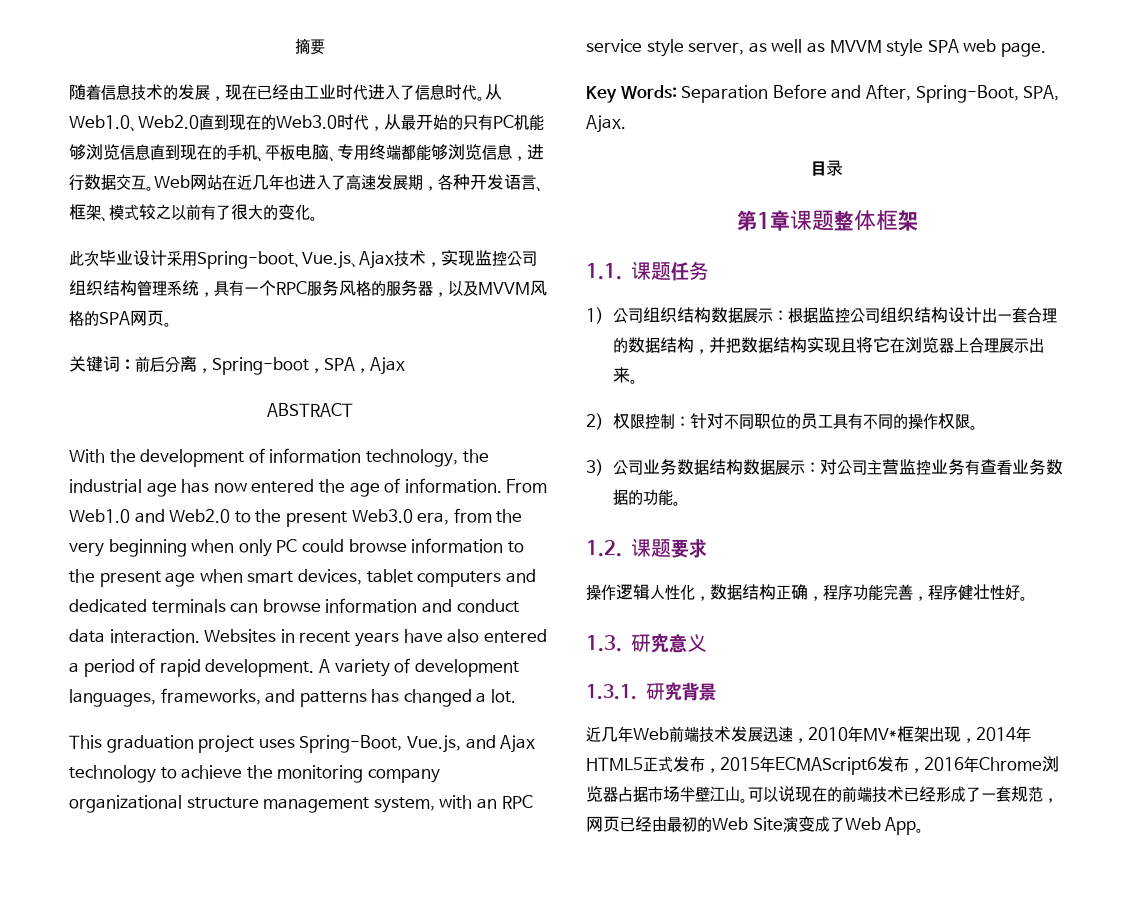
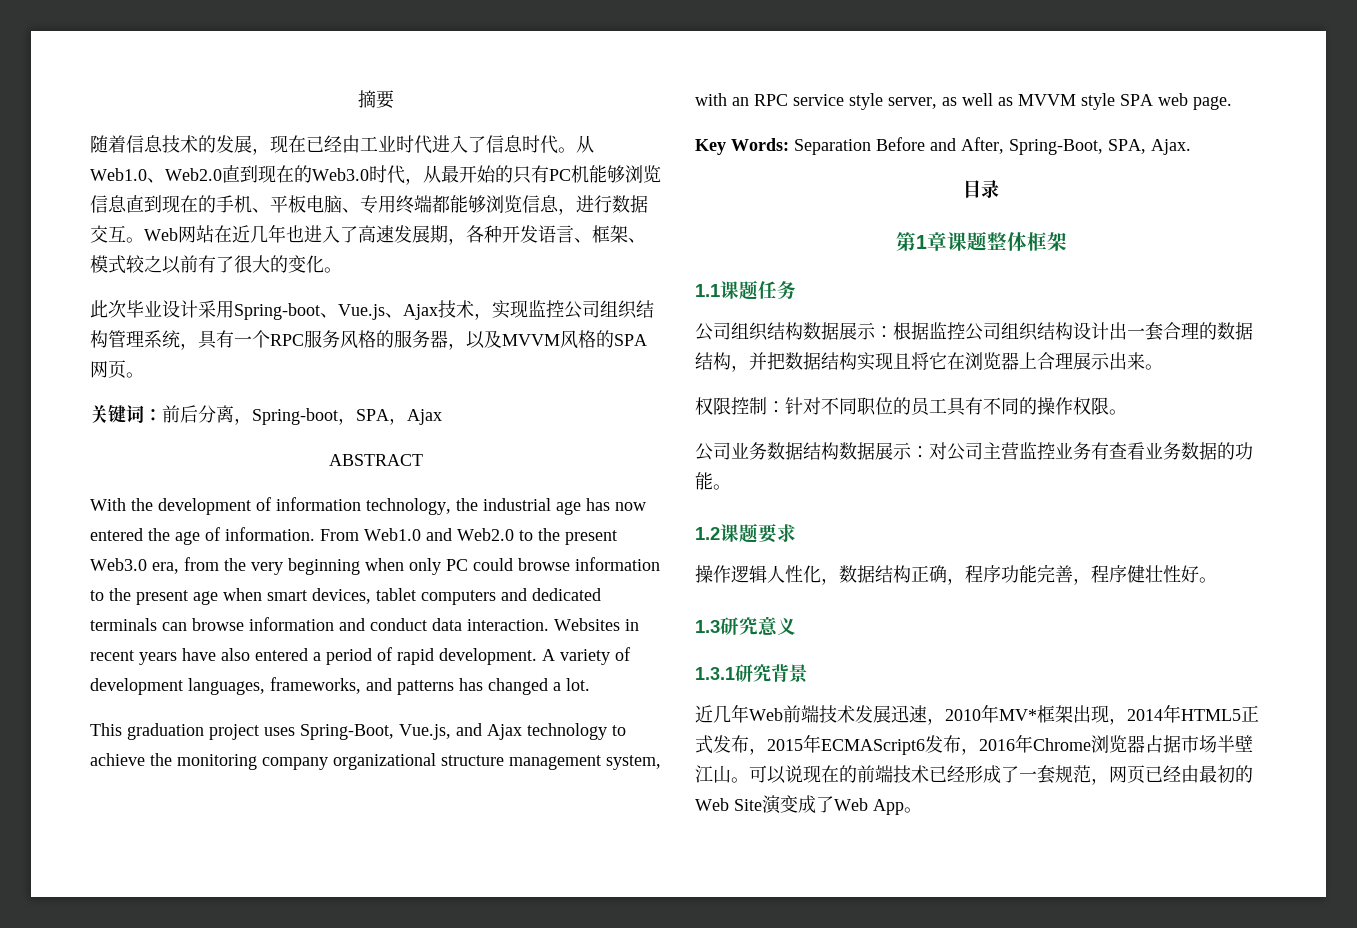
[586,263,622,280] 1.1. -> [695,284,720,297] 1.1
[586,307,604,324] 1) -> (796, 290) none
[586,413,604,430] 2) -> (1163, 367) none
[586,459,604,476] 3) -> (1127, 412) none
[586,540,622,557] 1.2. -> [695,527,720,540] 1.2
[586,635,622,652] 1.3. -> [695,620,720,633] 1.3
[586,684,637,700] 1.3.1. -> [695,667,735,680] 1.3.1

